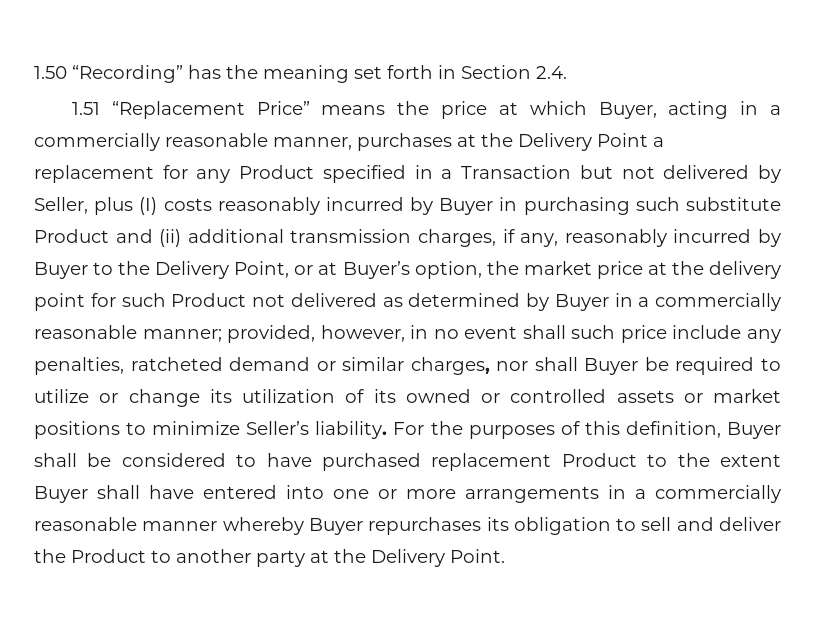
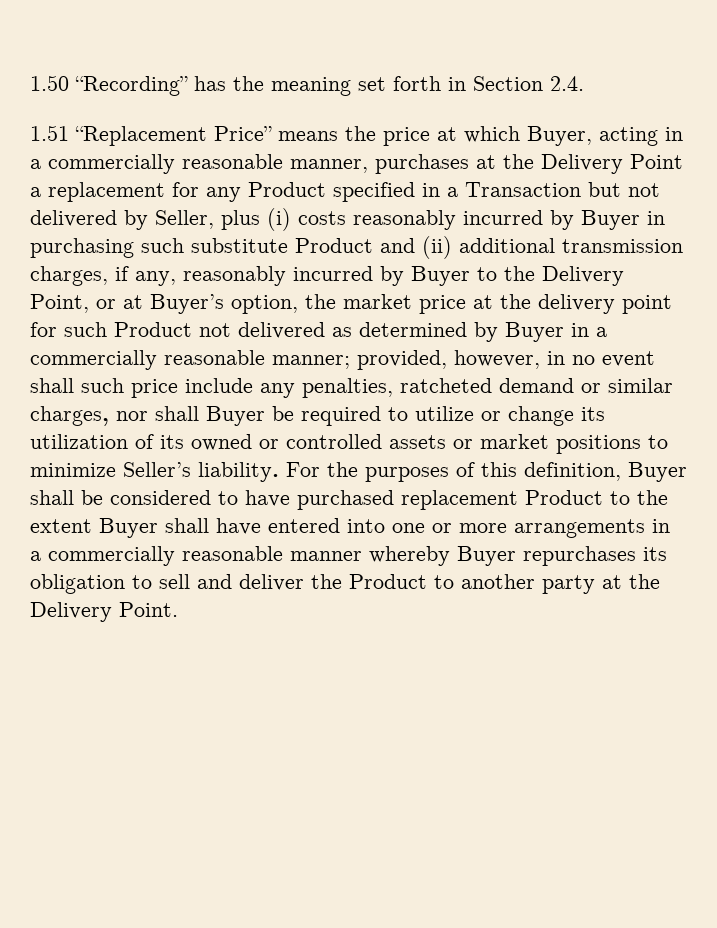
[139,197,158,215] (I) -> [267,208,291,231] (i)

